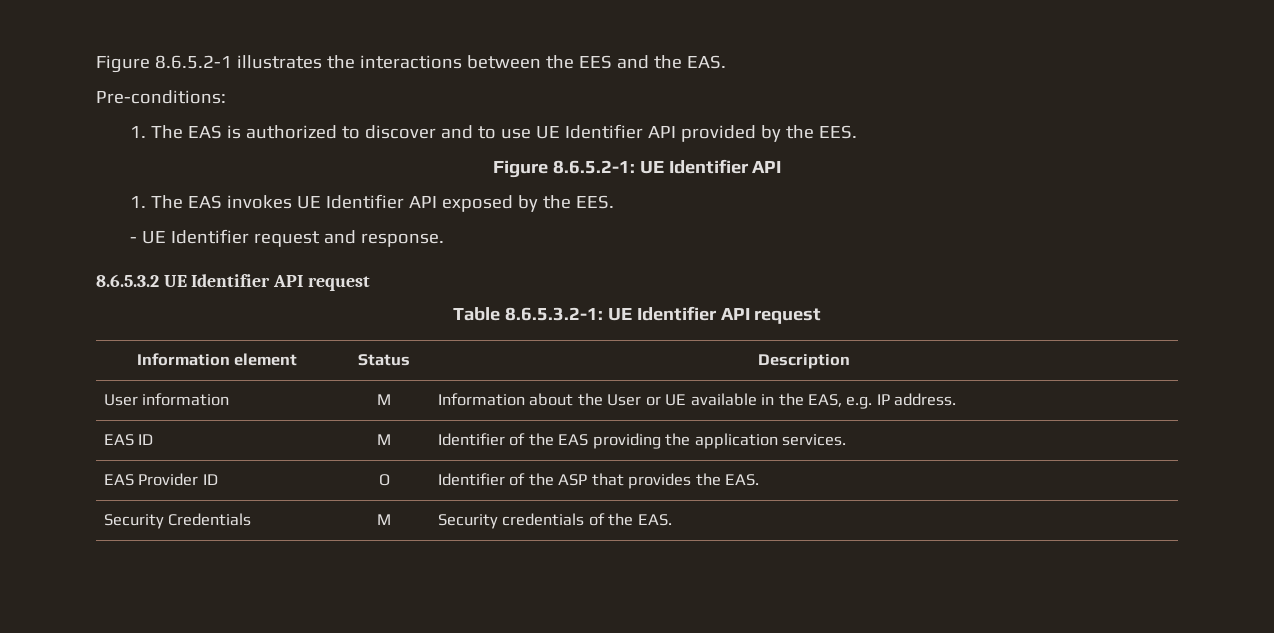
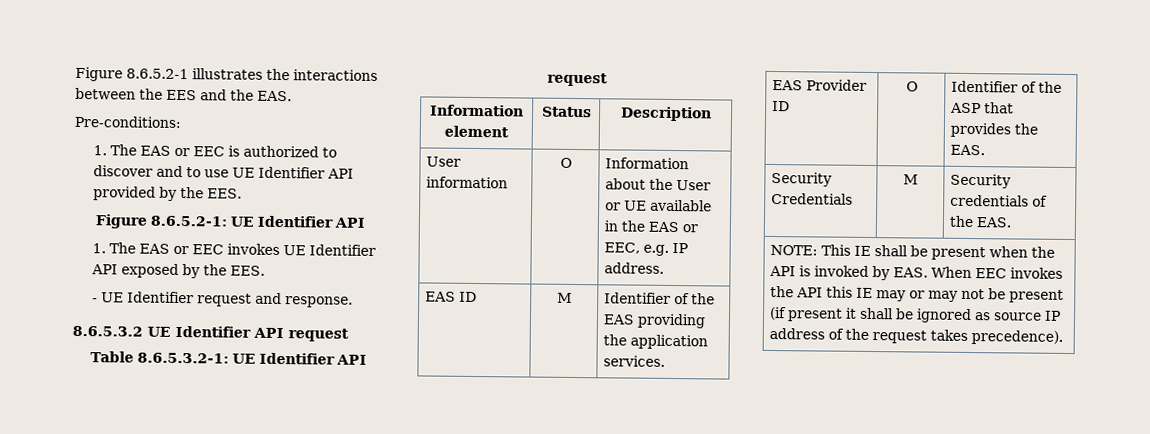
(223, 132) none -> [174,146,226,157] or EEC
(223, 202) none -> [173,244,225,255] or EEC
[377,394,391,405] M -> [559,157,572,168] O
[808,394,843,407] EAS, -> [647,221,698,233] [603,242,640,254] EAS or EEC,
(672, 520) none -> [769,244,1055,261] [768,265,1063,281] [769,285,1064,303] [768,306,1061,324] [768,327,1063,345] // NOTE: This IE shall be present when the API is invoked by EAS. When EEC invokes the API this IE may or may not be present (if present it shall be ignored as source IP address of the request takes precedence).

